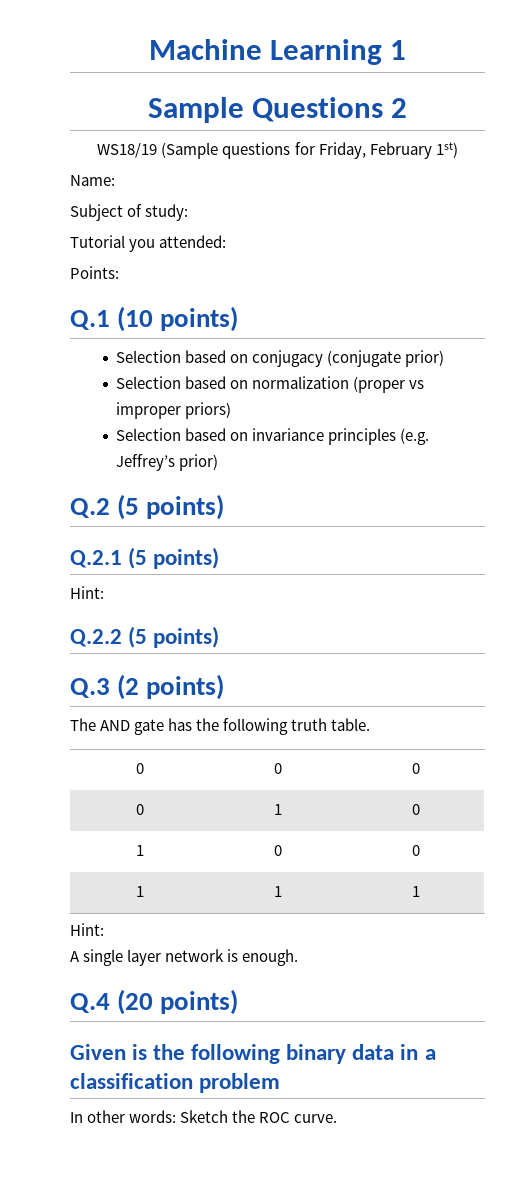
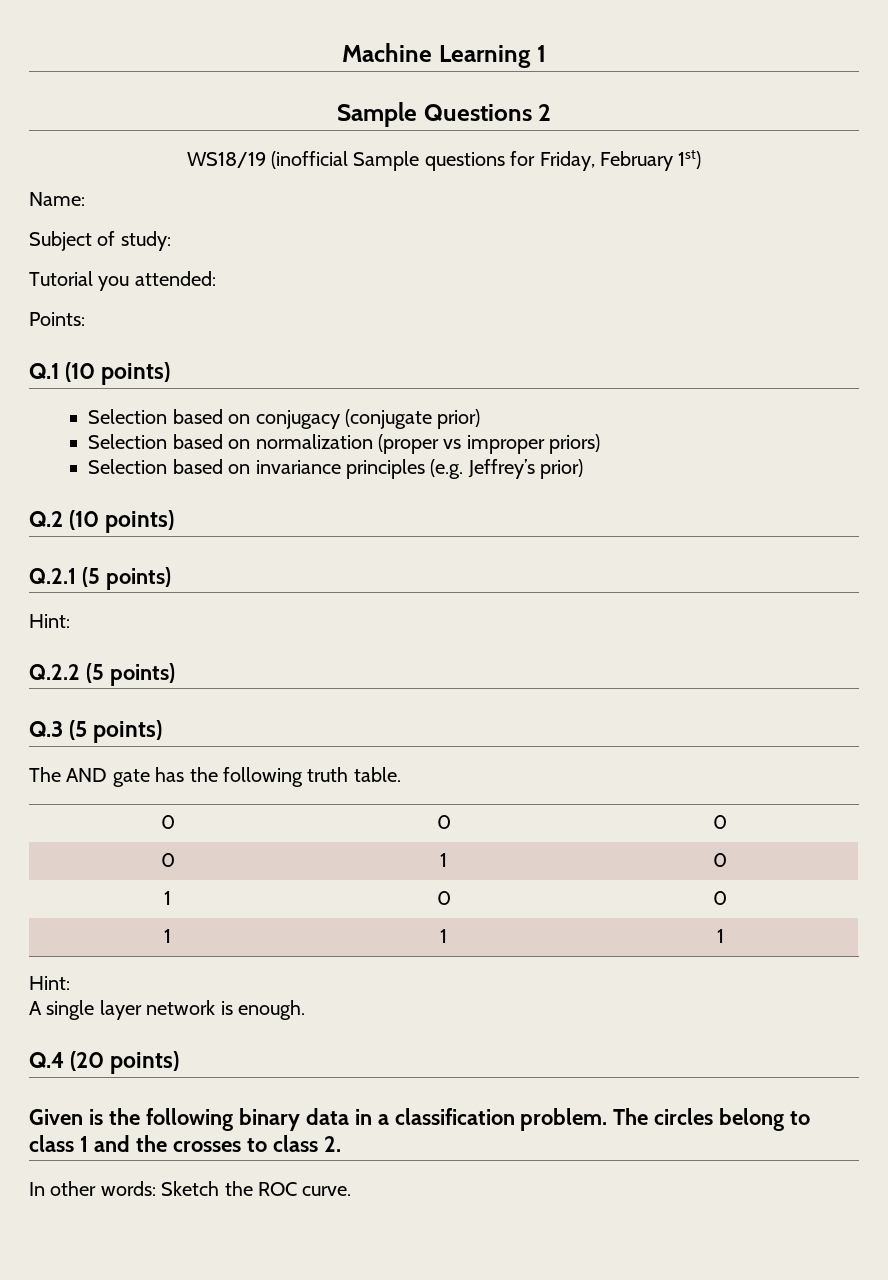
[161,142,219,159] (Sample -> [271,151,420,171] (inofficial Sample
[117,494,140,520] (5 -> [69,510,100,530] (10
[117,674,140,700] (2 -> [69,720,88,740] (5
[199,1073,281,1093] problem -> [520,1108,811,1131] [29,1135,341,1152] problem. The circles belong to class 1 and the crosses to class 2.

